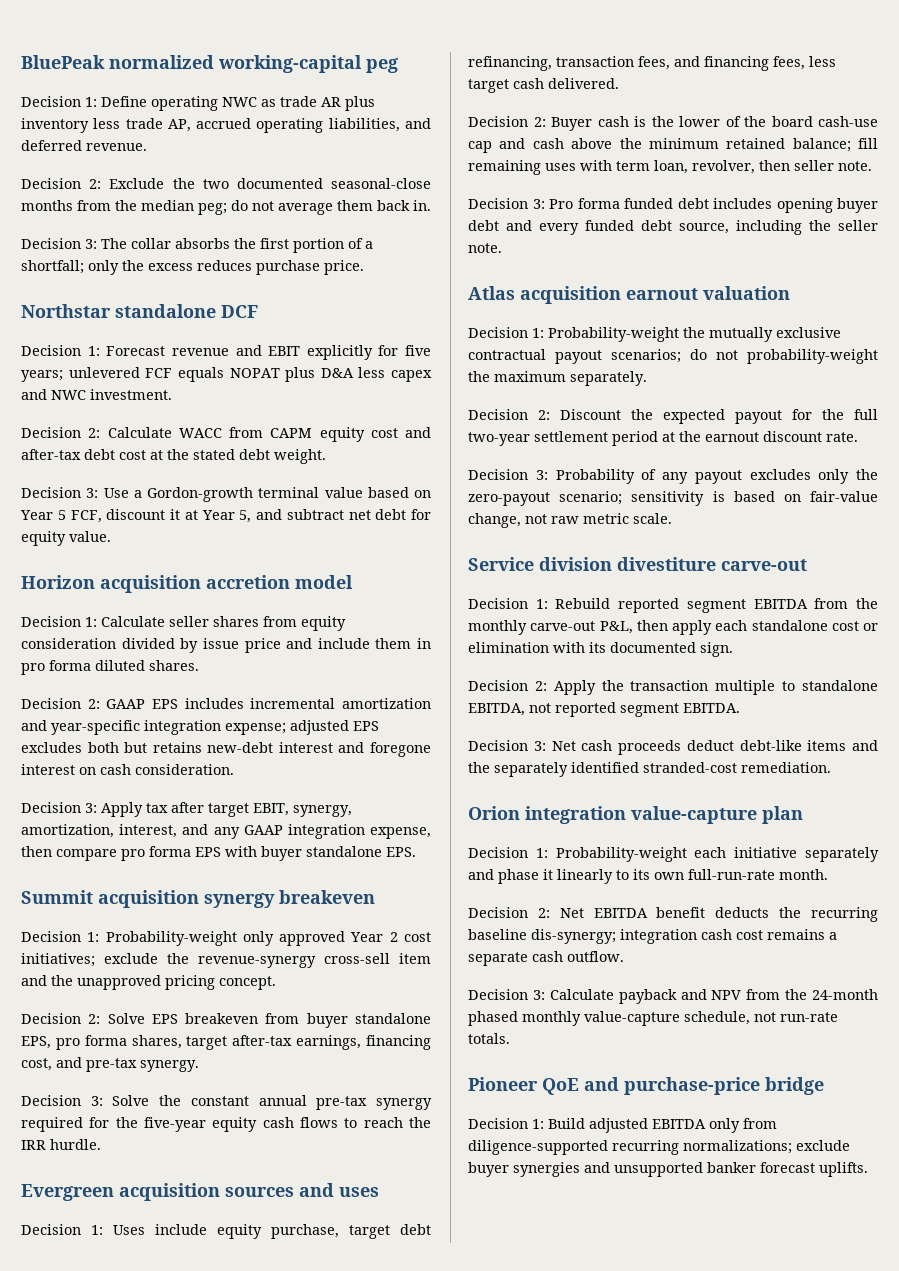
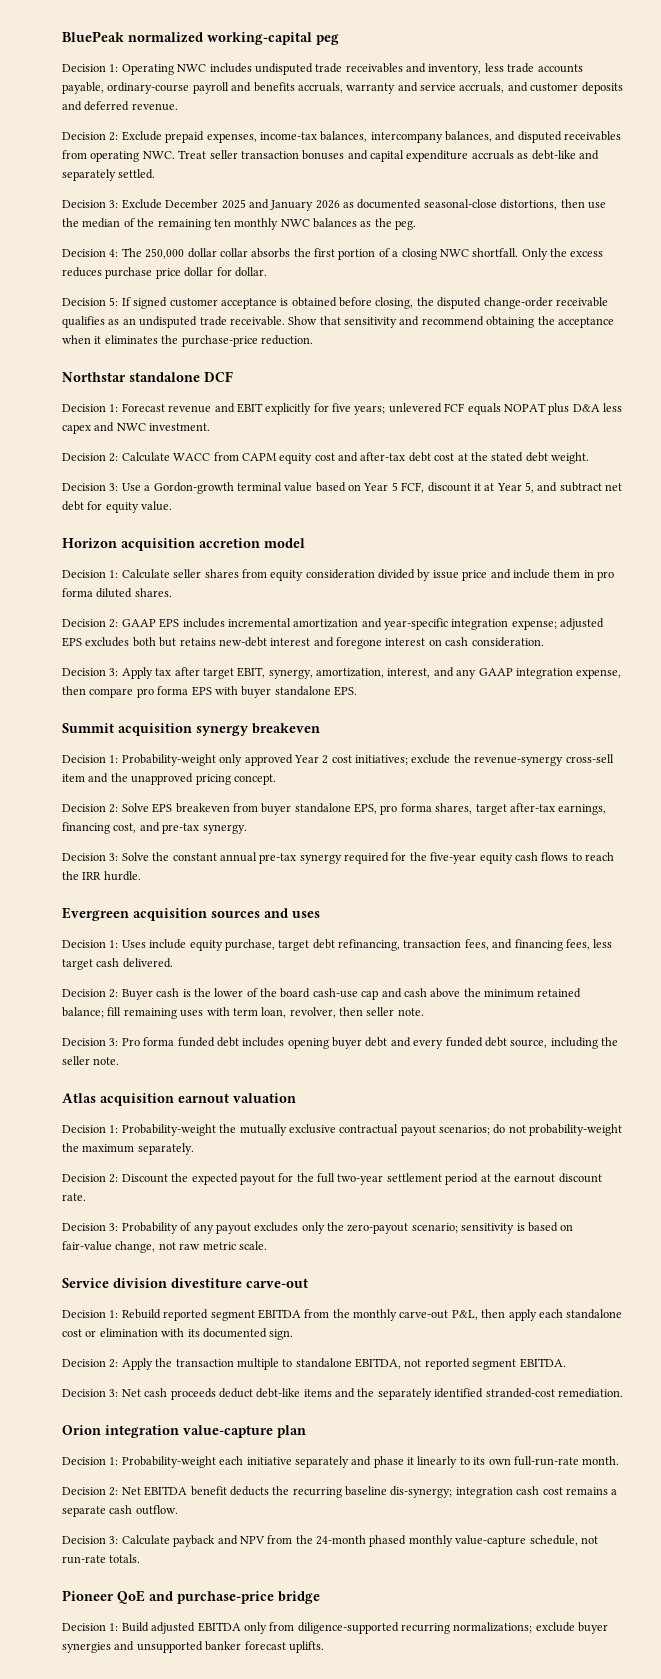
[101,96,375,111] [21,118,400,133] Define operating NWC as trade AR plus inventory less trade AP, accrued operating liabilities, -> [121,63,583,75] [62,82,623,94] Operating NWC includes undisputed trade receivables and inventory, less trade accounts payable, ordinary-course payroll and benefits accruals, warranty and service accruals, and customer deposits
[172,178,431,189] [21,200,431,215] [21,238,127,249] the two documented seasonal-close months from the median peg; do not average them back in. // Decision 3: The -> [165,131,622,143] [62,150,599,162] [62,169,156,181] [62,199,606,211] [62,218,417,230] [62,248,217,259] prepaid expenses, income-tax balances, intercompany balances, and disputed receivables from operating NWC. Treat seller transaction bonuses and capital expenditure accruals as debt-like and separately settled. // Decision 3: Exclude December 2025 and January 2026 as documented seasonal-close distortions, then use the median of the remaining ten monthly NWC balances as the peg. // Decision 4: The 250,000 dollar
[21,260,364,275] shortfall; only the excess reduces purchase price. -> [401,248,604,260] [62,267,267,279] [62,297,608,309] [62,316,614,328] [62,335,313,347] closing NWC shortfall. Only the excess reduces purchase price dollar for dollar. // Decision 5: If signed customer acceptance is obtained before closing, the disputed change-order receivable qualifies as an undisputed trade receivable. Show that sensitivity and recommend obtaining the acceptance when it eliminates the purchase-price reduction.

